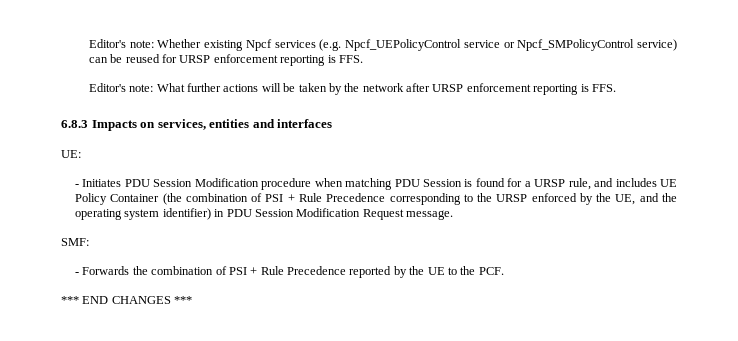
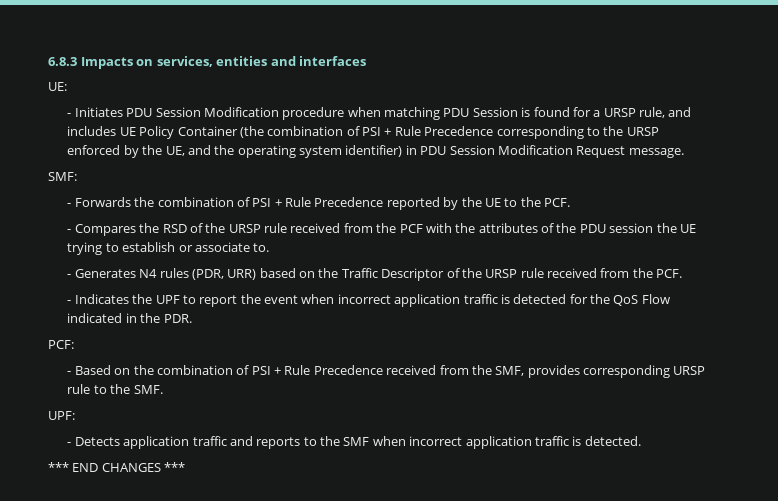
[88,39,677,51] [88,54,363,66] [88,83,616,95] Editor's note: Whether existing Npcf services (e.g. Npcf_UEPolicyControl service or Npcf_SMPolicyControl service) can be reused for URSP enforcement reporting is FFS. // Editor's note: What further actions will be taken by the network after URSP enforcement reporting is FFS. // -> (48, 61) none
(504, 271) none -> [67,223,696,236] [67,242,270,255] [67,268,683,281] [67,294,670,307] [67,313,192,323] [48,340,74,349] [67,365,706,378] [67,384,163,394] [48,411,75,420] [67,436,641,449] // - Compares the RSD of the URSP rule received from the PCF with the attributes of the PDU session the UE trying to establish or associate to. // - Generates N4 rules (PDR, URR) based on the Traffic Descriptor of the URSP rule received from the PCF. // - Indicates the UPF to report the event when incorrect application traffic is detected for the QoS Flow indicated in the PDR. // PCF: // - Based on the combination of PSI + Rule Precedence received from the SMF, provides corresponding URSP rule to the SMF. // UPF: // - Detects application traffic and reports to the SMF when incorrect application traffic is detected.

